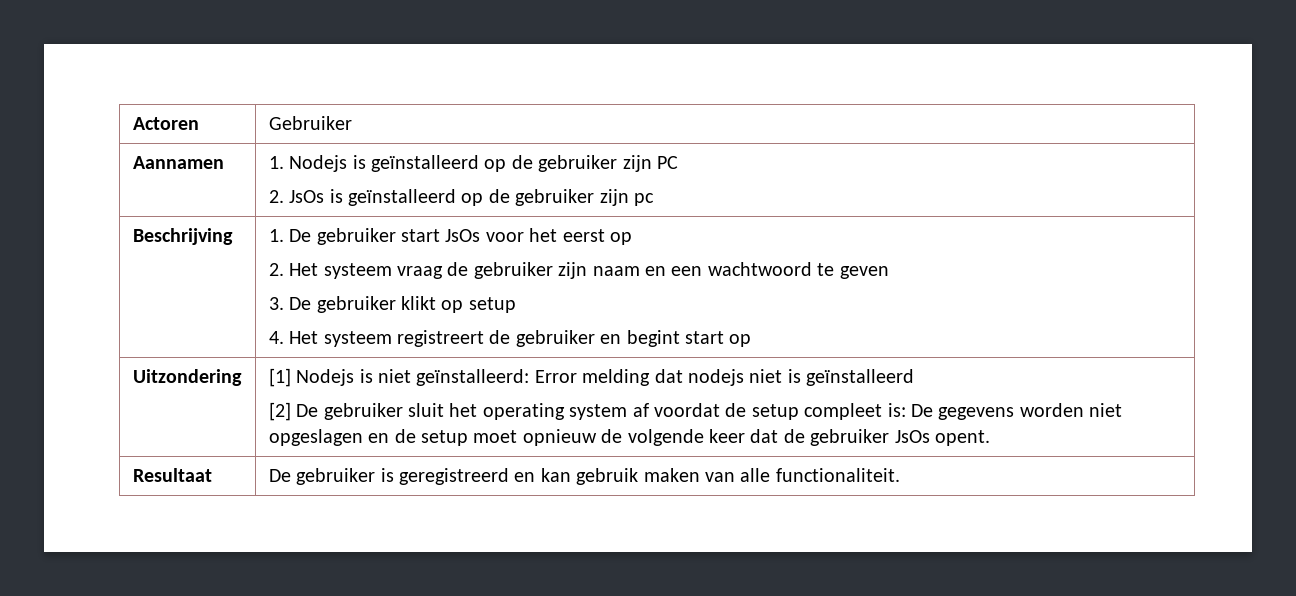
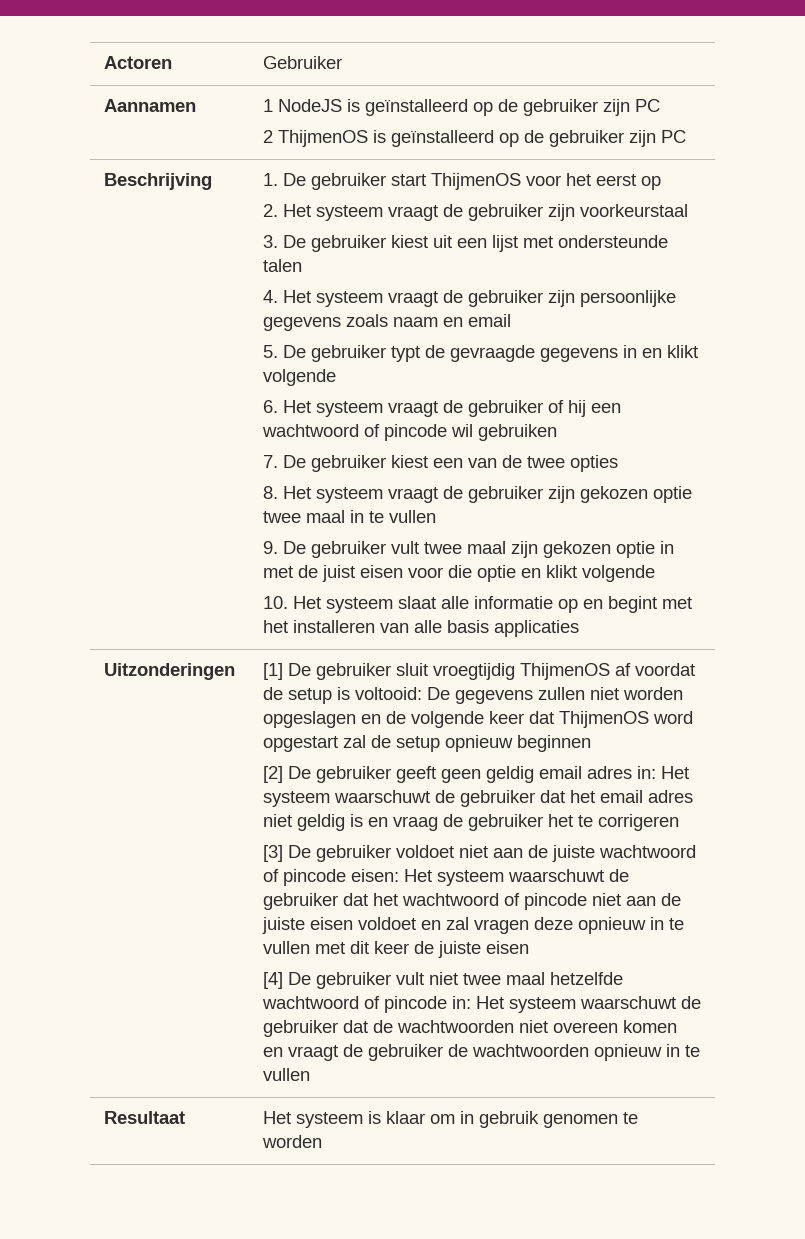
[268,155,679,172] [268,189,655,206] 1. Nodejs is geïnstalleerd op de gebruiker zijn PC // 2. JsOs is geïnstalleerd op de gebruiker zijn pc -> [262,99,660,116] [262,130,686,147] 1 NodeJS is geïnstalleerd op de gebruiker zijn PC // 2 ThijmenOS is geïnstalleerd op de gebruiker zijn PC
[445,229,481,242] JsOs -> [430,173,521,190] ThijmenOS
[397,262,889,279] [268,296,516,313] vraag de gebruiker zijn naam en een wachtwoord te geven // 3. De gebruiker klikt op setup -> [387,204,688,221] [262,235,668,252] [262,259,302,272] vraagt de gebruiker zijn voorkeurstaal // 3. De gebruiker kiest uit een lijst met ondersteunde talen
[397,330,752,347] [132,369,242,386] [268,368,915,387] [268,402,1123,421] [268,429,991,446] [132,468,212,482] [268,468,900,485] registreert de gebruiker en begint start op // Uitzondering | [1] Nodejs is niet geïnstalleerd: Error melding dat nodejs niet is geïnstalleerd // [2] De gebruiker sluit het operating system af voordat de setup compleet is: De gegevens worden niet opgeslagen en de setup moet opnieuw de volgende keer dat de gebruiker JsOs opent. // Resultaat | De gebruiker is geregistreerd en kan gebruik maken van alle functionaliteit. -> [387,290,676,307] [262,314,511,331] [262,345,698,362] [262,369,336,386] [262,400,621,417] [261,424,557,441] [262,455,618,472] [262,486,692,503] [262,510,436,523] [262,541,674,558] [262,565,655,582] [262,596,692,613] [262,620,579,637] [103,663,235,680] [262,663,695,680] [262,687,683,704] [262,711,693,728] [262,735,591,752] [262,766,689,783] [262,790,693,807] [262,814,679,831] [262,845,696,862] [262,869,629,886] [262,893,681,910] [261,917,684,934] [262,941,529,958] [262,972,623,989] [261,996,701,1013] [262,1020,677,1037] [262,1044,700,1061] [262,1068,310,1081] [103,1111,185,1124] [262,1111,638,1128] [261,1135,322,1148] vraagt de gebruiker zijn persoonlijke gegevens zoals naam en email // 5. De gebruiker typt de gevraagde gegevens in en klikt volgende // 6. Het systeem vraagt de gebruiker of hij een wachtwoord of pincode wil gebruiken // 7. De gebruiker kiest een van de twee opties // 8. Het systeem vraagt de gebruiker zijn gekozen optie twee maal in te vullen // 9. De gebruiker vult twee maal zijn gekozen optie in met de juist eisen voor die optie en klikt volgende // 10. Het systeem slaat alle informatie op en begint met het installeren van alle basis applicaties // Uitzonderingen | [1] De gebruiker sluit vroegtijdig ThijmenOS af voordat de setup is voltooid: De gegevens zullen niet worden opgeslagen en de volgende keer dat ThijmenOS word opgestart zal de setup opnieuw beginnen // [2] De gebruiker geeft geen geldig email adres in: Het systeem waarschuwt de gebruiker dat het email adres niet geldig is en vraag de gebruiker het te corrigeren // [3] De gebruiker voldoet niet aan de juiste wachtwoord of pincode eisen: Het systeem waarschuwt de gebruiker dat het wachtwoord of pincode niet aan de juiste eisen voldoet en zal vragen deze opnieuw in te vullen met dit keer de juiste eisen // [4] De gebruiker vult niet twee maal hetzelfde wachtwoord of pincode in: Het systeem waarschuwt de gebruiker dat de wachtwoorden niet overeen komen en vraagt de gebruiker de wachtwoorden opnieuw in te vullen // Resultaat | Het systeem is klaar om in gebruik genomen te worden

